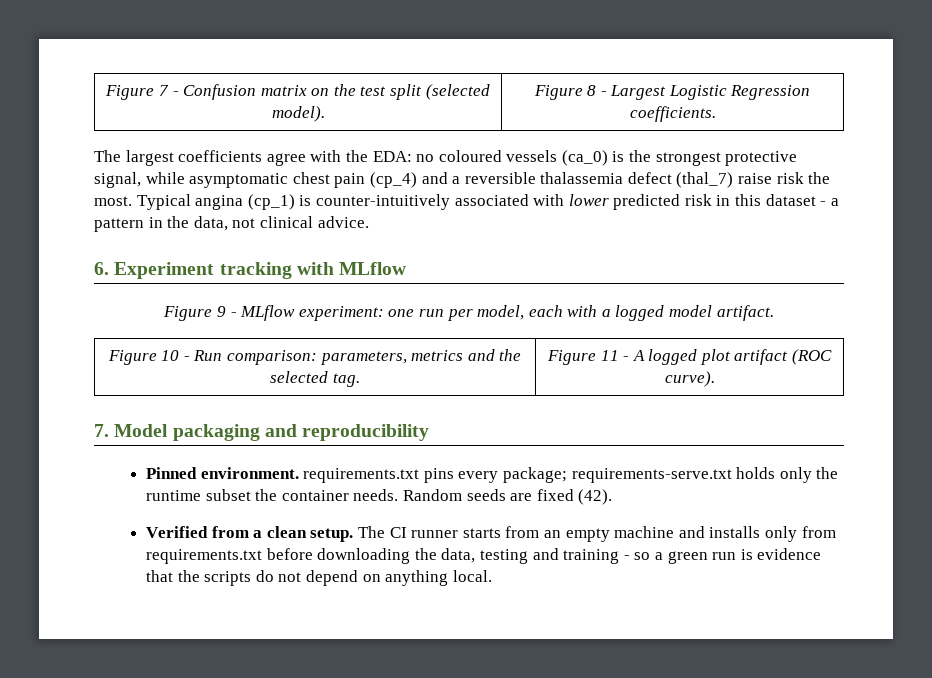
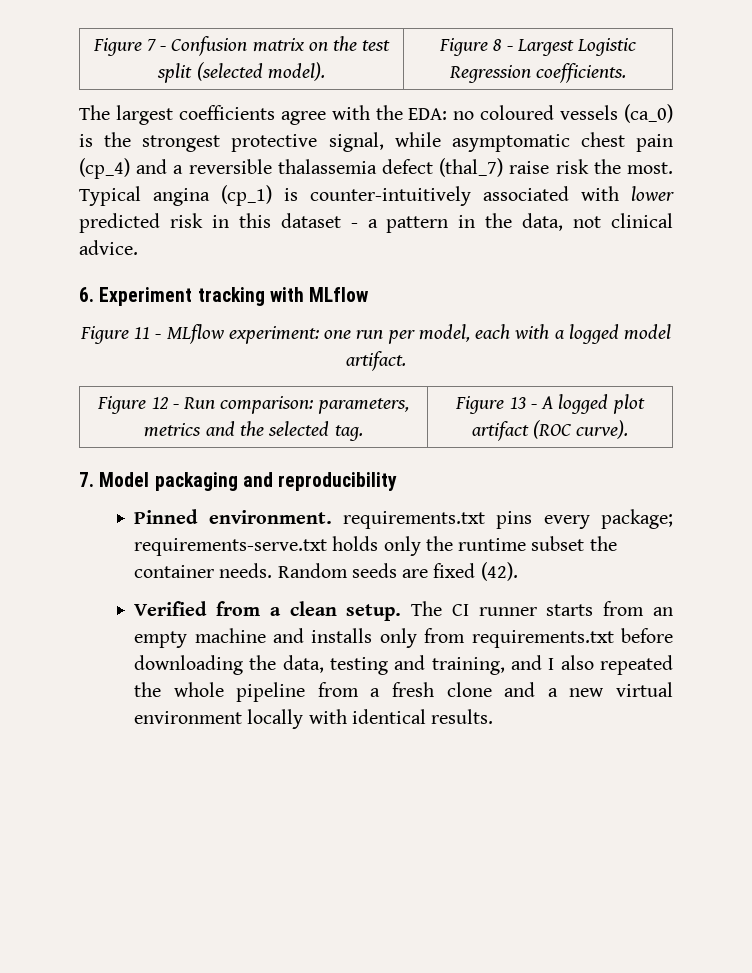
[216,306,226,317] 9 -> [134,327,151,339] 11
[161,350,180,361] 10 -> [151,397,168,409] 12
[600,350,619,361] 11 -> [509,397,526,409] 13
[563,548,822,564] [146,570,492,586] training - so a green run is evidence that the scripts do not depend on anything local. -> [431,655,673,675] [134,682,674,702] [134,709,494,729] training, and I also repeated the whole pipeline from a fresh clone and a new virtual environment locally with identical results.

